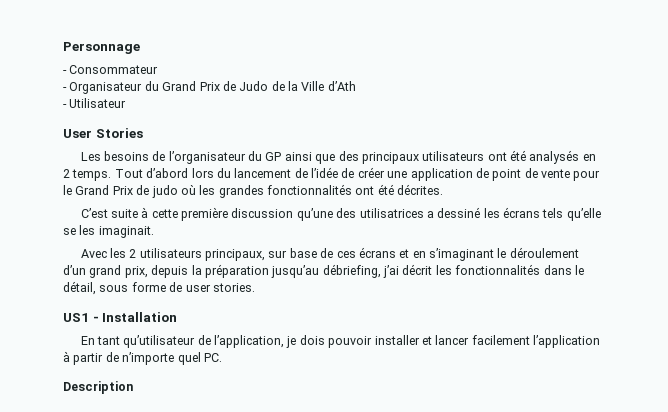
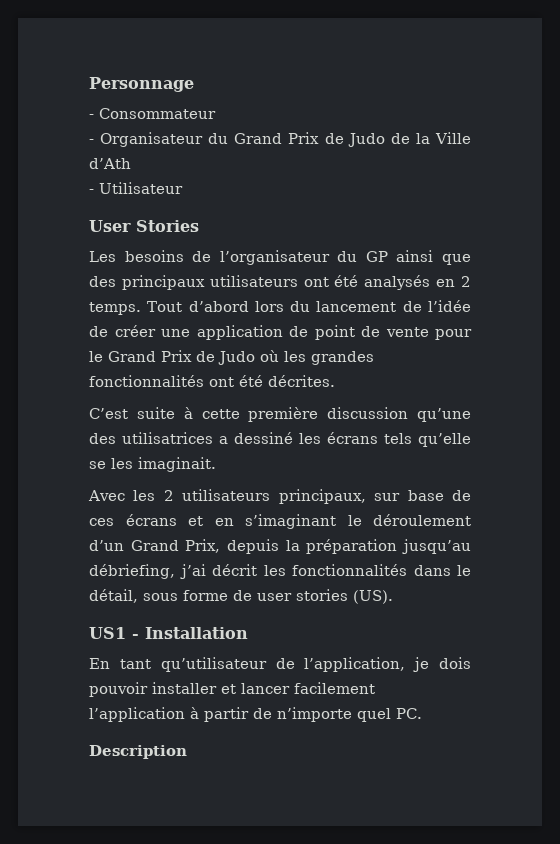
[151,185,178,198] judo -> [218,351,255,365] Judo
[89,265,148,278] grand prix, -> [130,539,221,553] Grand Prix,
[212,283,255,292] stories. -> [296,589,393,604] stories (US).

